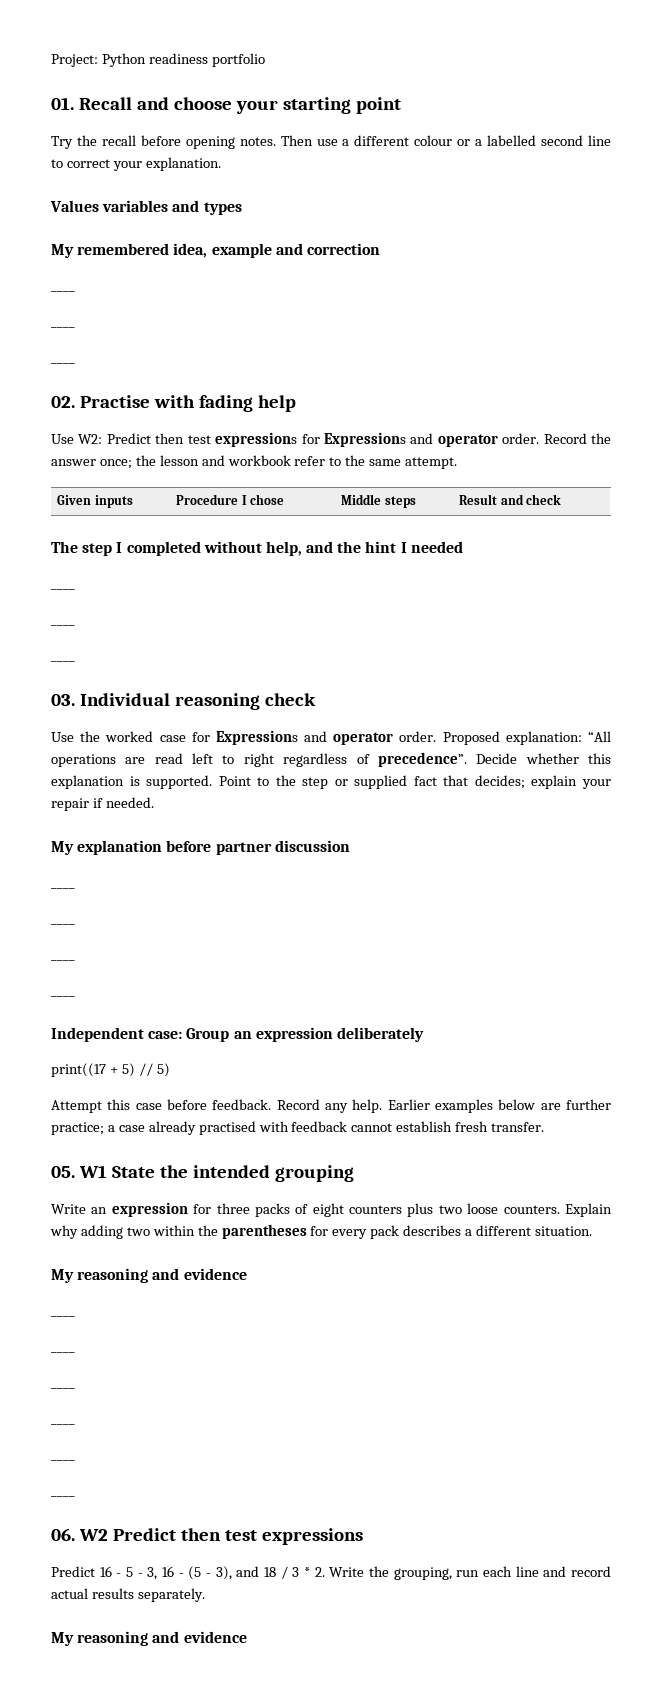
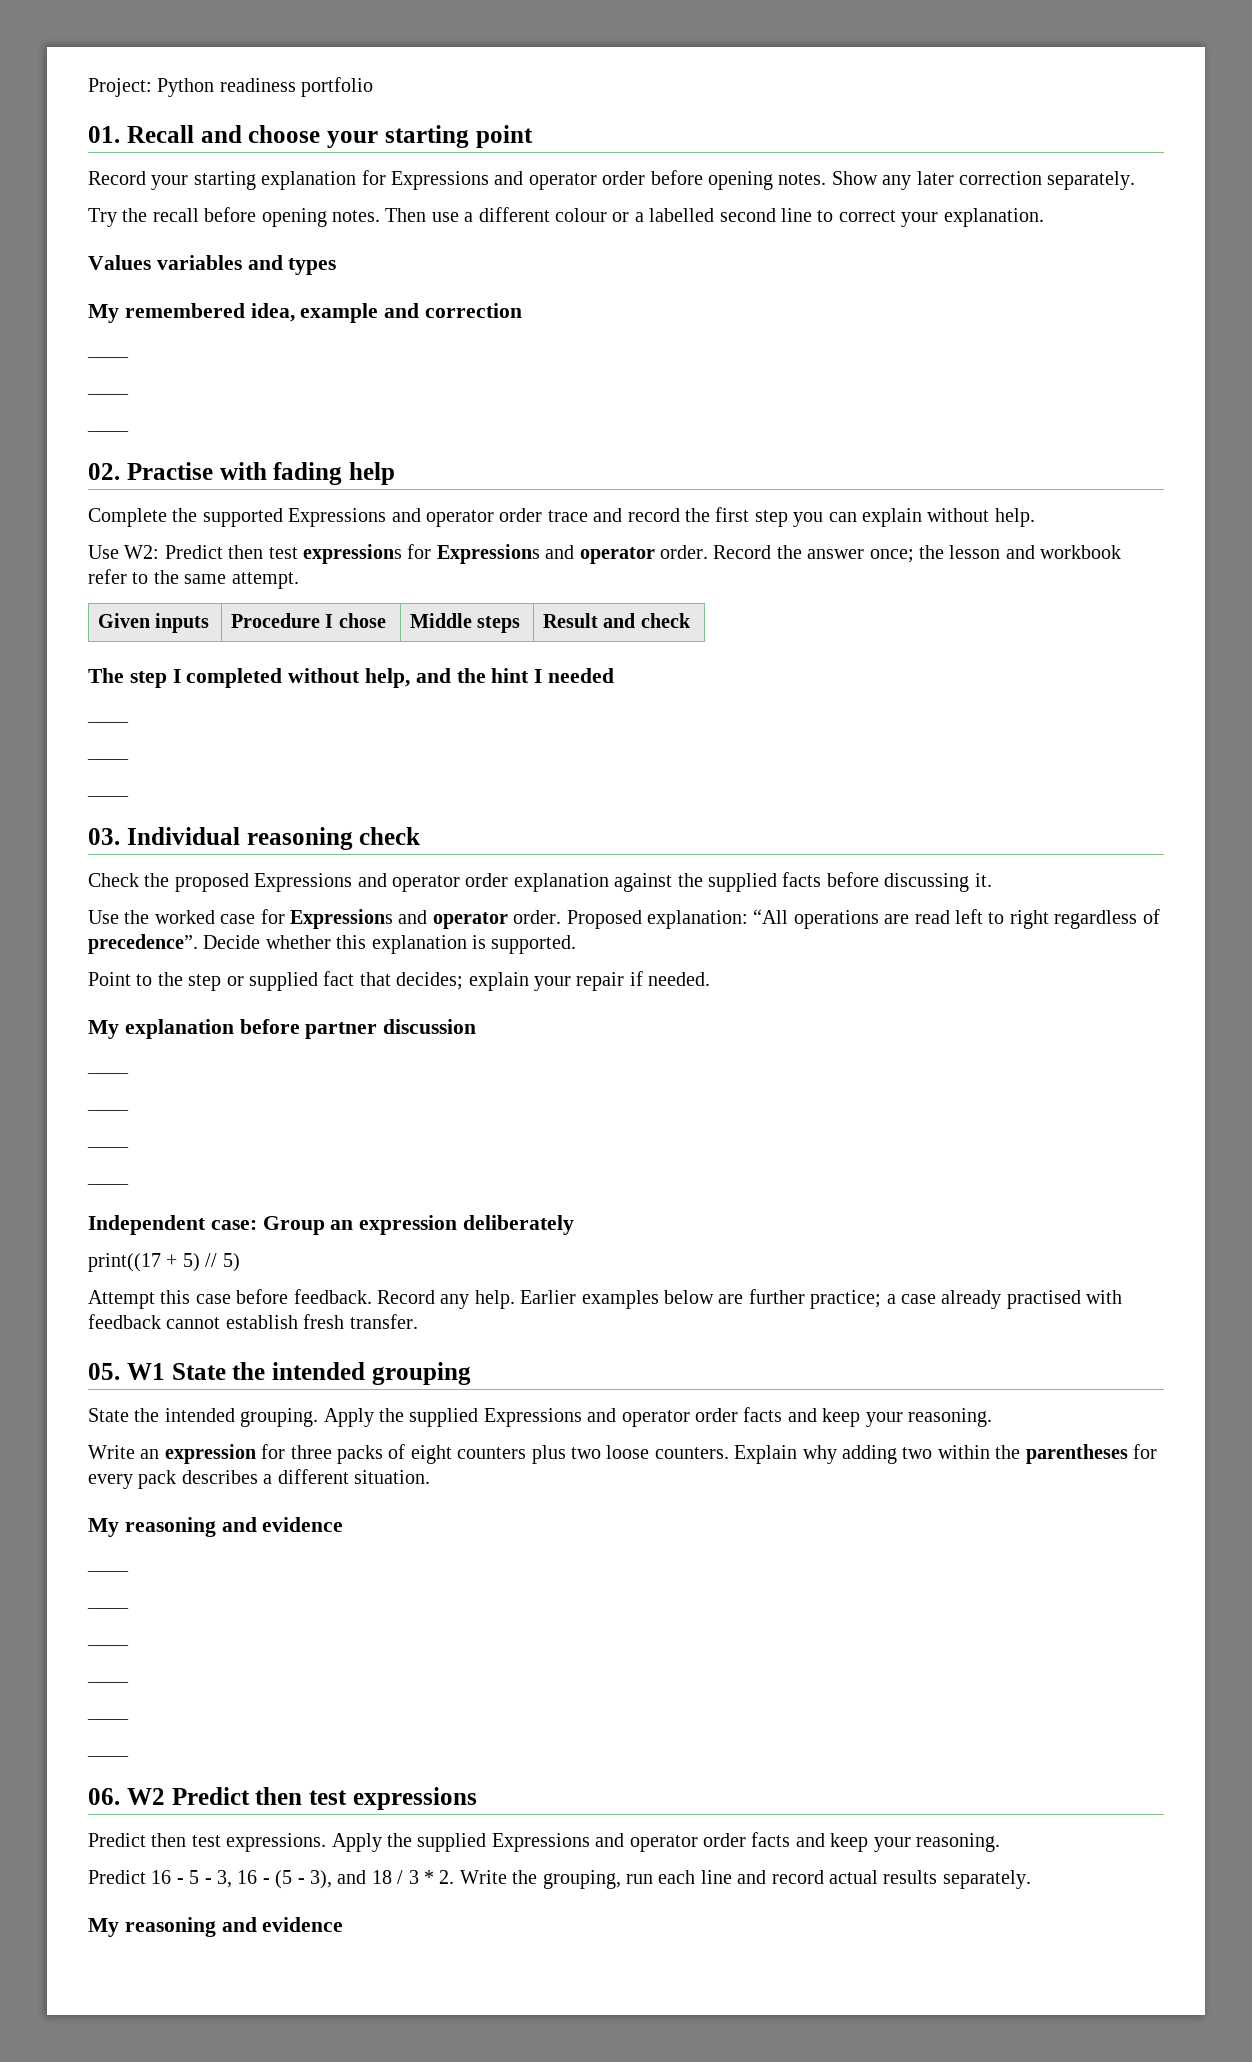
(401, 105) none -> [88,170,1136,190] // Record your starting explanation for Expressions and operator order before opening notes. Show any later correction separately.
(296, 403) none -> [88,507,1035,527] // Complete the supported Expressions and operator order trace and record the first step you can explain without help.
(316, 699) none -> [88,872,992,892] // Check the proposed Expressions and operator order explanation against the supplied facts before discussing it.
(213, 782) none -> (577, 944) //
(354, 1173) none -> [88,1407,992,1427] // State the intended grouping. Apply the supplied Expressions and operator order facts and keep your reasoning.
(363, 1536) none -> [88,1832,1000,1852] // Predict then test expressions. Apply the supplied Expressions and operator order facts and keep your reasoning.

